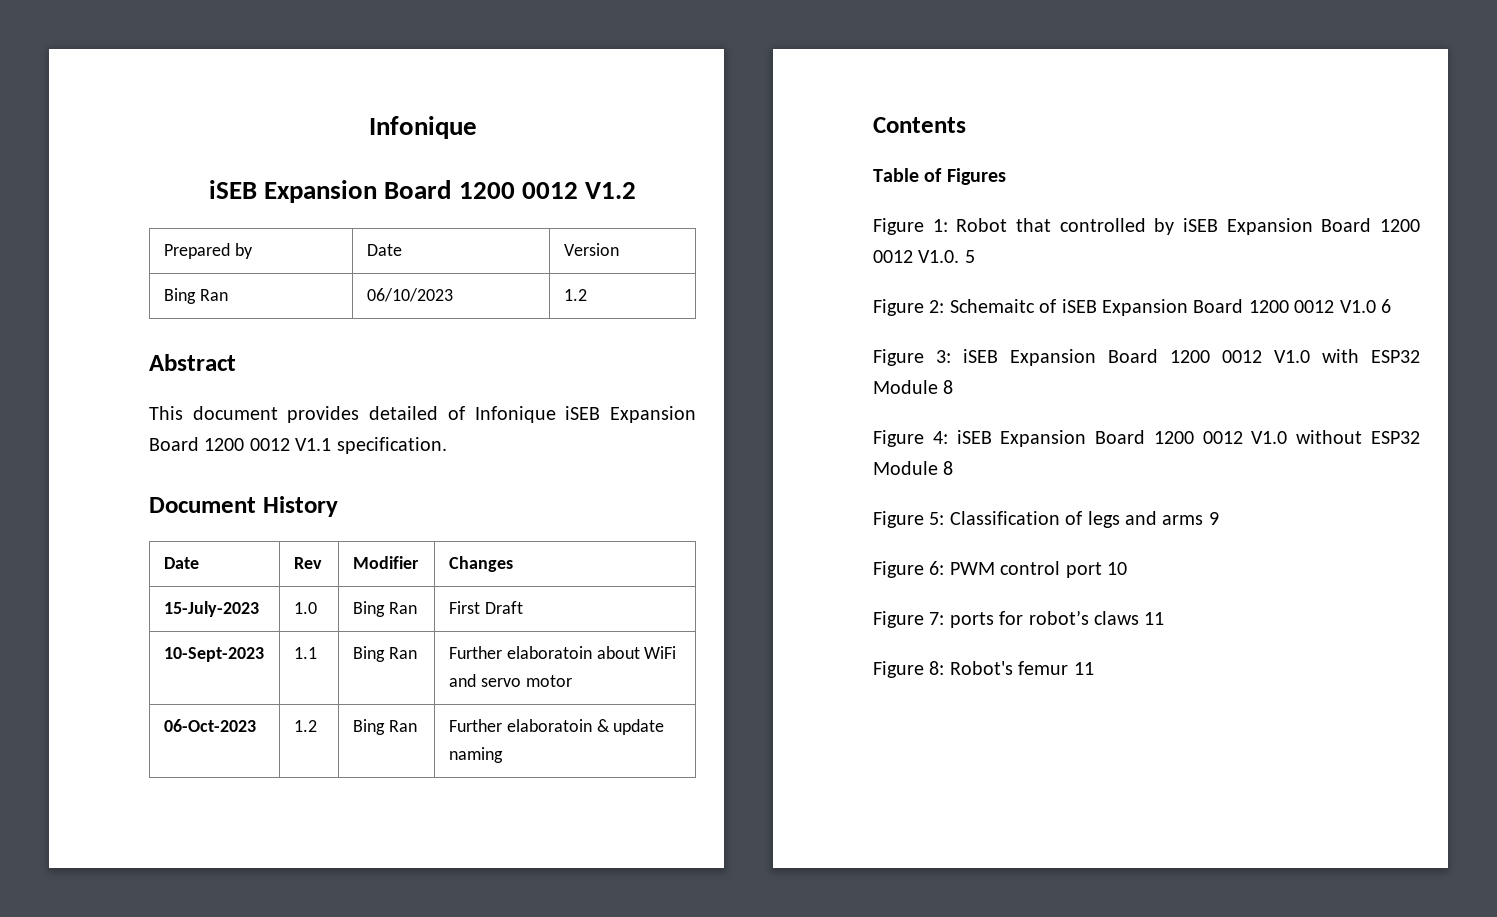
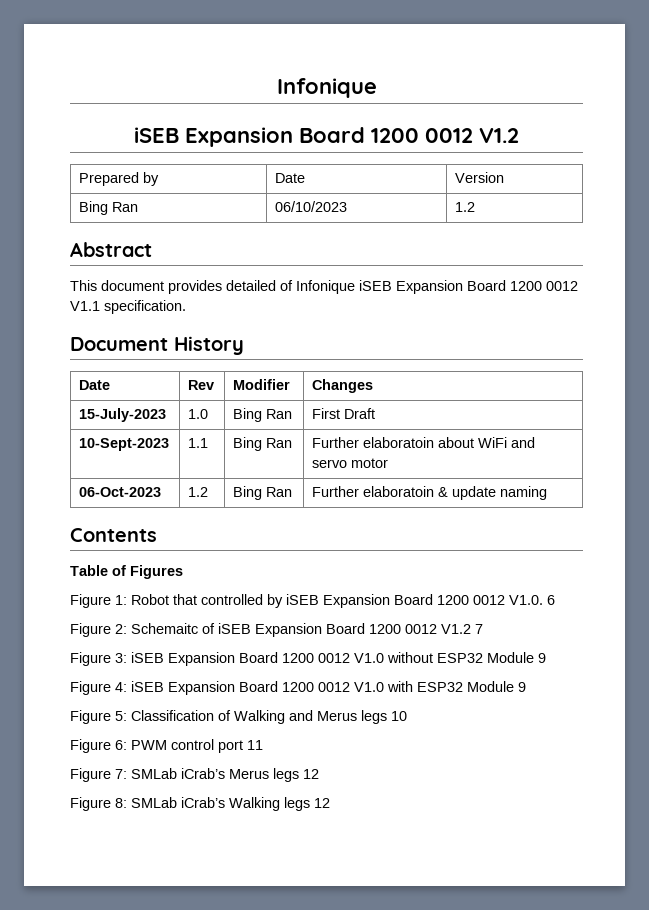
[964,250,975,263] 5 -> [547,595,555,605] 6
[1339,299,1391,313] V1.0 6 -> [441,624,483,634] V1.2 7
[1322,349,1420,363] [873,380,954,394] with ESP32 Module 8 -> [387,652,546,663] without ESP32 Module 9
[1296,430,1420,444] [873,461,954,475] without ESP32 Module 8 -> [387,681,526,692] with ESP32 Module 9
[1087,511,1219,528] legs and arms 9 -> [234,710,407,724] Walking and Merus legs 10
[1107,562,1127,575] 10 -> [247,740,263,750] 11
[949,610,1165,628] [873,661,1094,678] ports for robot’s claws 11 // Figure 8: Robot's femur 11 -> [131,768,319,782] [70,797,330,811] SMLab iCrab’s Merus legs 12 // Figure 8: SMLab iCrab’s Walking legs 12

